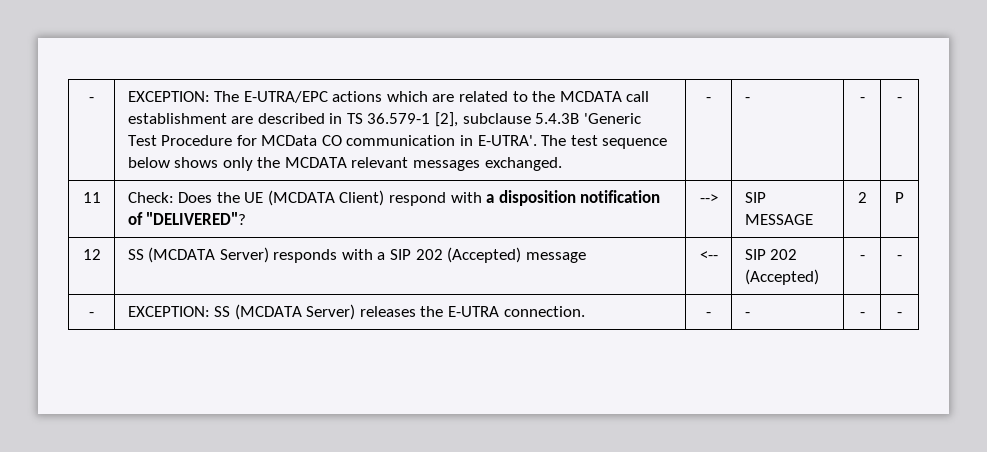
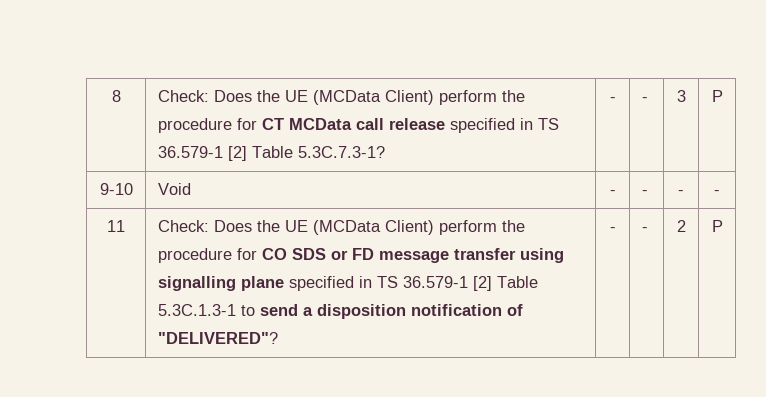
[89,97,94,102] [127,91,650,103] [127,112,641,127] [127,135,668,149] [127,157,562,171] - | EXCEPTION: The E-UTRA/EPC actions which are related to the MCDATA call establishment are described in TS 36.579-1 [2], subclause 5.4.3B 'Generic Test Procedure for MCData CO communication in E-UTRA'. The test sequence below shows only the MCDATA relevant messages exchanged. -> [111,90,121,102] [157,90,525,105] [157,118,559,133] [157,146,385,161] [609,97,616,102] [641,97,648,102] [676,90,686,102] [711,90,723,102] [99,183,133,195] [157,183,191,195] 8 | Check: Does the UE (MCData Client) perform the procedure for CT MCData call release specified in TS 36.579-1 [2] Table 5.3C.7.3-1? | - | - | 3 | P // 9-10 | Void
[267,190,482,206] (MCDATA Client) respond with -> [312,220,525,235] [157,248,564,263] [157,276,538,291] [157,304,298,316] (MCData Client) perform the procedure for CO SDS or FD message transfer using signalling plane specified in TS 36.579-1 [2] Table 5.3C.1.3-1 to send
[699,194,718,203] [744,192,766,203] [744,214,813,225] --> | SIP MESSAGE -> [609,227,616,232] [641,227,648,232] - | -
[82,249,101,260] [127,247,586,263] [699,251,718,260] [744,249,798,260] [744,269,819,285] [859,255,865,260] [897,255,902,260] [89,312,94,317] [127,304,585,320] [706,312,711,317] [744,312,750,317] [859,312,865,317] [897,312,902,317] // 12 | SS (MCDATA Server) responds with a SIP 202 (Accepted) message | <-- | SIP 202 (Accepted) | - | - // - | EXCEPTION: SS (MCDATA Server) releases the E-UTRA connection. | - | - | - | - -> (723, 226) none

